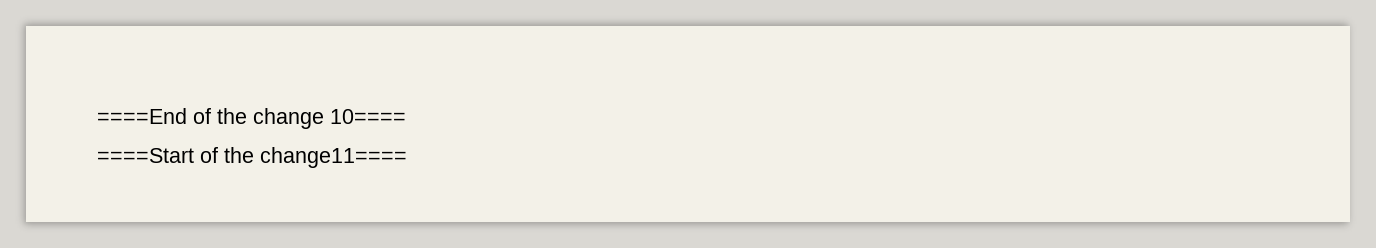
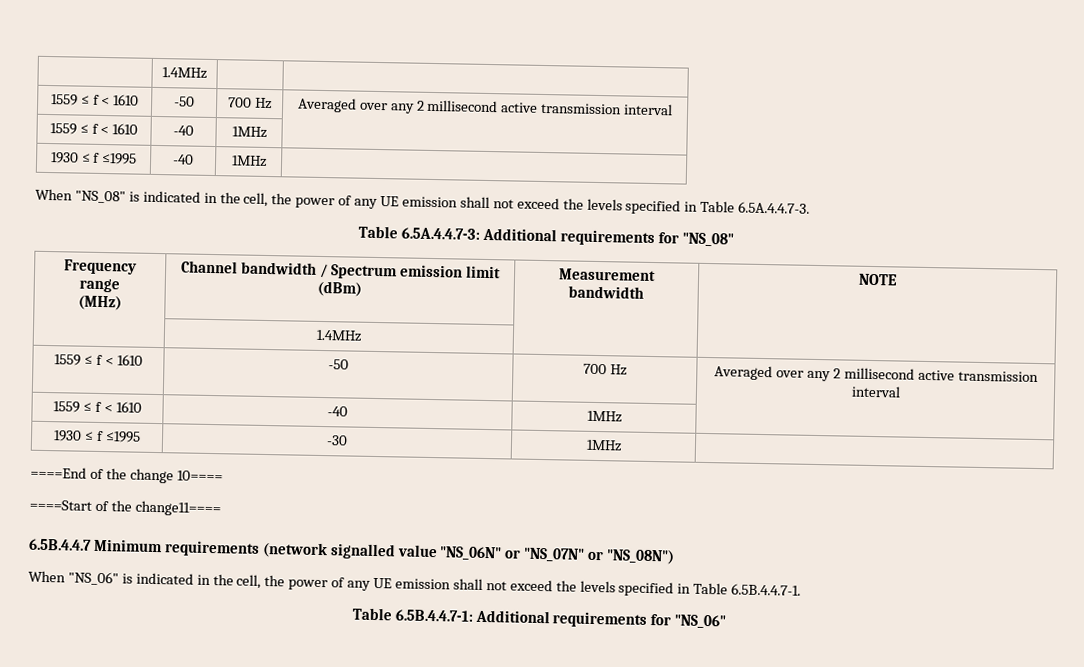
(97, 116) none -> [162,67,207,79] [50,94,140,106] [174,96,195,107] [228,97,272,110] [296,97,674,116] [49,123,139,135] [173,125,194,136] [231,126,267,138] [50,152,138,165] [173,154,194,165] [230,155,267,167] [35,188,811,215] [358,225,734,247] [64,259,137,275] [79,278,120,293] [77,295,122,311] [180,260,502,280] [317,280,363,297] [558,268,656,282] [568,285,644,299] [858,273,898,286] [316,329,363,342] [54,354,143,366] [328,359,350,370] [583,363,627,376] [714,365,1039,383] [850,385,901,398] [53,401,142,413] [327,406,349,417] [586,410,622,423] [53,430,141,443] [326,435,349,446] [585,439,622,452] | 1.4MHz | | // 1559 ≤ f < 1610 | -50 | 700 Hz | Averaged over any 2 millisecond active transmission interval // 1559 ≤ f < 1610 | -40 | 1MHz | // 1930 ≤ f ≤1995 | -40 | 1MHz | // When "NS_08" is indicated in the cell, the power of any UE emission shall not exceed the levels specified in Table 6.5A.4.4.7-3. // Table 6.5A.4.4.7-3: Additional requirements for "NS_08" // Frequency range // (MHz) | Channel bandwidth / Spectrum emission limit (dBm) | Measurement bandwidth | NOTE // | 1.4MHz | | // 1559 ≤ f < 1610 | -50 | 700 Hz | Averaged over any 2 millisecond active transmission interval // 1559 ≤ f < 1610 | -40 | 1MHz | // 1930 ≤ f ≤1995 | -30 | 1MHz | //
(407, 157) none -> [28,538,676,565] [28,570,802,597] [351,607,727,629] // 6.5B.4.4.7 Minimum requirements (network signalled value "NS_06N" or "NS_07N" or "NS_08N") // When "NS_06" is indicated in the cell, the power of any UE emission shall not exceed the levels specified in Table 6.5B.4.4.7-1. // Table 6.5B.4.4.7-1: Additional requirements for "NS_06"

